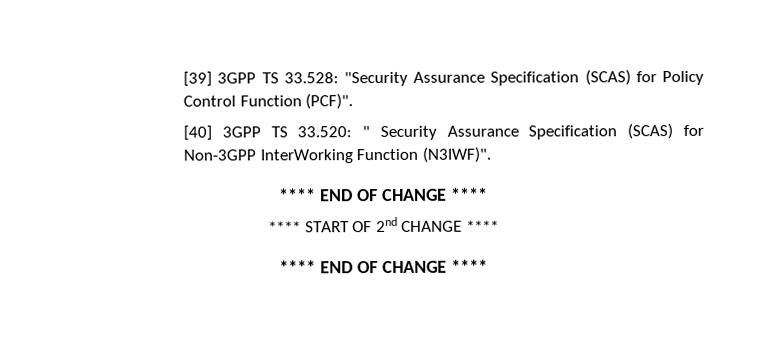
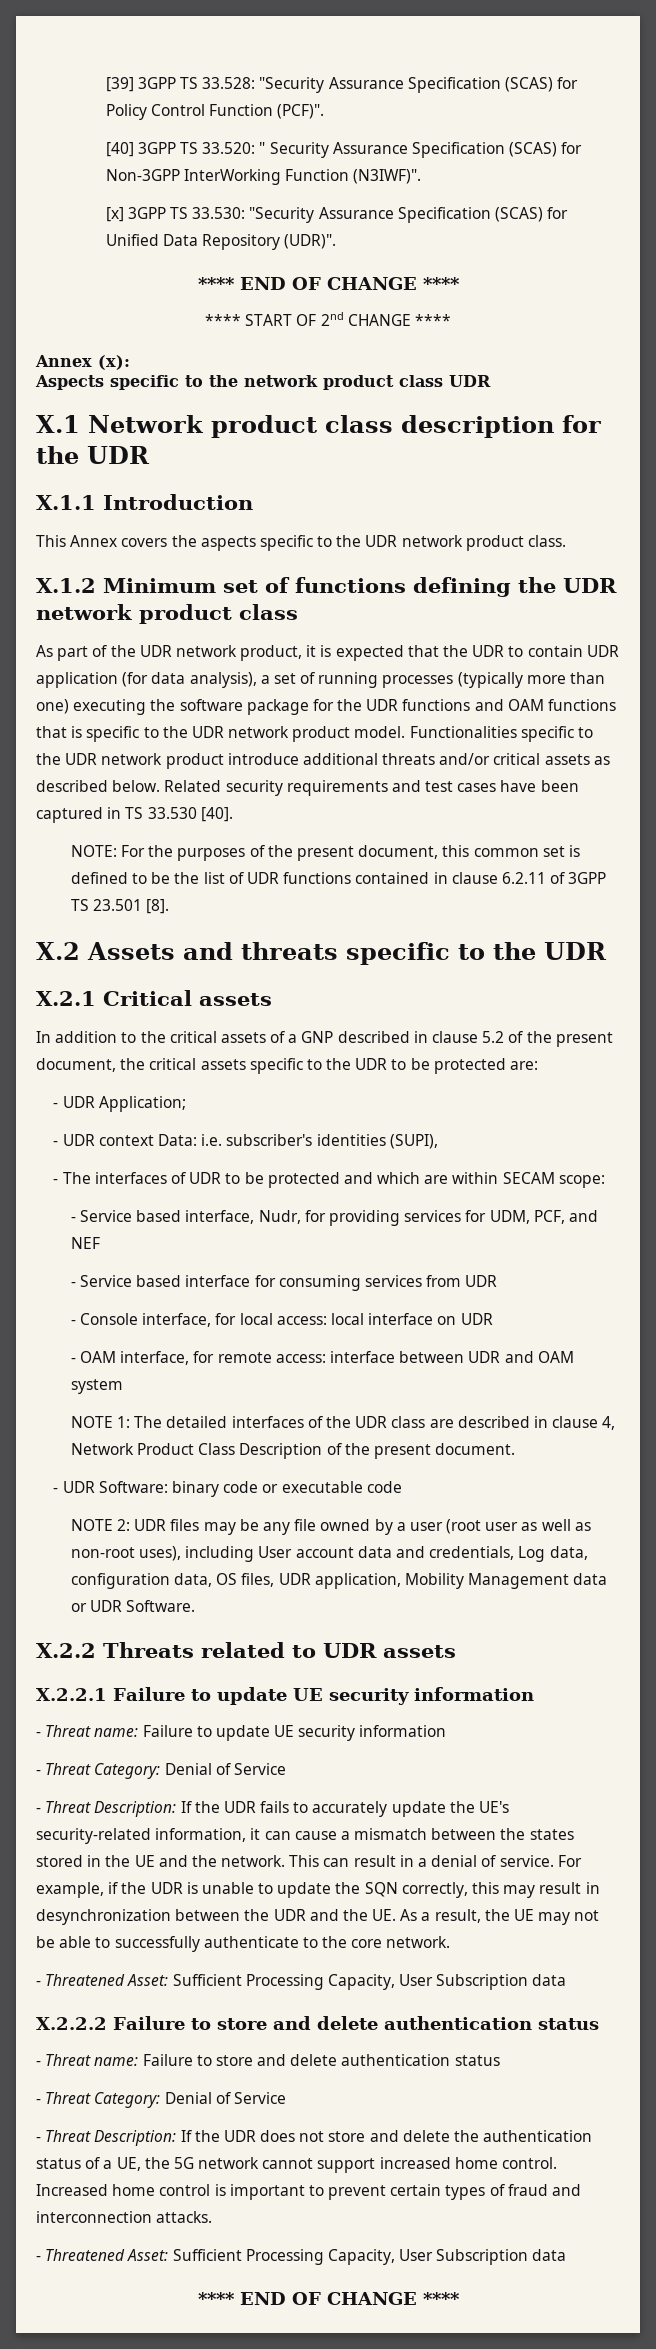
(491, 154) none -> [105,207,569,223] [105,234,337,250] // [x] 3GPP TS 33.530: "Security Assurance Specification (SCAS) for Unified Data Repository (UDR)".
(499, 226) none -> [35,355,130,370] [35,375,491,390] [36,415,601,438] [36,446,150,464] [36,494,253,510] [36,535,567,551] [36,577,617,597] [36,604,298,624] [36,645,619,661] [36,672,606,688] [36,699,617,715] [36,726,594,742] [36,753,610,769] [36,780,579,796] [36,807,233,823] [70,845,580,861] [70,872,607,884] [70,899,170,914] [36,942,607,965] [36,990,272,1006] [36,1031,613,1047] [36,1058,539,1074] [53,1096,186,1112] [53,1134,438,1149] [53,1172,605,1188] [70,1210,598,1226] [70,1237,100,1249] [70,1275,498,1291] [70,1313,493,1327] [70,1351,574,1365] [70,1379,123,1394] [70,1416,616,1430] [70,1443,516,1459] [53,1481,402,1497] [70,1519,591,1535] [70,1546,588,1562] [70,1573,608,1589] [70,1600,196,1612] [36,1642,456,1658] [36,1687,534,1705] [36,1725,447,1741] [36,1763,286,1779] [36,1801,510,1817] [36,1828,574,1844] [36,1855,582,1867] [36,1882,600,1898] [36,1909,600,1925] [36,1936,451,1952] [36,1974,567,1990] [36,2016,599,2030] [36,2054,500,2066] [36,2092,286,2108] [36,2130,593,2146] [36,2157,558,2173] [36,2184,582,2200] [36,2211,213,2223] [36,2249,567,2265] // Annex (x): // Aspects specific to the network product class UDR // X.1 Network product class description for the UDR // X.1.1 Introduction // This Annex covers the aspects specific to the UDR network product class. // X.1.2 Minimum set of functions defining the UDR network product class // As part of the UDR network product, it is expected that the UDR to contain UDR application (for data analysis), a set of running processes (typically more than one) executing the software package for the UDR functions and OAM functions that is specific to the UDR network product model. Functionalities specific to the UDR network product introduce additional threats and/or critical assets as described below. Related security requirements and test cases have been captured in TS 33.530 [40]. // NOTE: For the purposes of the present document, this common set is defined to be the list of UDR functions contained in clause 6.2.11 of 3GPP TS 23.501 [8]. // X.2 Assets and threats specific to the UDR // X.2.1 Critical assets // In addition to the critical assets of a GNP described in clause 5.2 of the present document, the critical assets specific to the UDR to be protected are: // - UDR Application; // - UDR context Data: i.e. subscriber's identities (SUPI), // - The interfaces of UDR to be protected and which are within SECAM scope: // - Service based interface, Nudr, for providing services for UDM, PCF, and NEF // - Service based interface for consuming services from UDR // - Console interface, for local access: local interface on UDR // - OAM interface, for remote access: interface between UDR and OAM system // NOTE 1: The detailed interfaces of the UDR class are described in clause 4, Network Product Class Description of the present document. // - UDR Software: binary code or executable code // NOTE 2: UDR files may be any file owned by a user (root user as well as non-root uses), including User account data and credentials, Log data, configuration data, OS files, UDR application, Mobility Management data or UDR Software. // X.2.2 Threats related to UDR assets // X.2.2.1 Failure to update UE security information // - Threat name: Failure to update UE security information // - Threat Category: Denial of Service // - Threat Description: If the UDR fails to accurately update the UE's security-related information, it can cause a mismatch between the states stored in the UE and the network. This can result in a denial of service. For example, if the UDR is unable to update the SQN correctly, this may result in desynchronization between the UDR and the UE. As a result, the UE may not be able to successfully authenticate to the core network. // - Threatened Asset: Sufficient Processing Capacity, User Subscription data // X.2.2.2 Failure to store and delete authentication status // - Threat name: Failure to store and delete authentication status // - Threat Category: Denial of Service // - Threat Description: If the UDR does not store and delete the authentication status of a UE, the 5G network cannot support increased home control. Increased home control is important to prevent certain types of fraud and interconnection attacks. // - Threatened Asset: Sufficient Processing Capacity, User Subscription data

